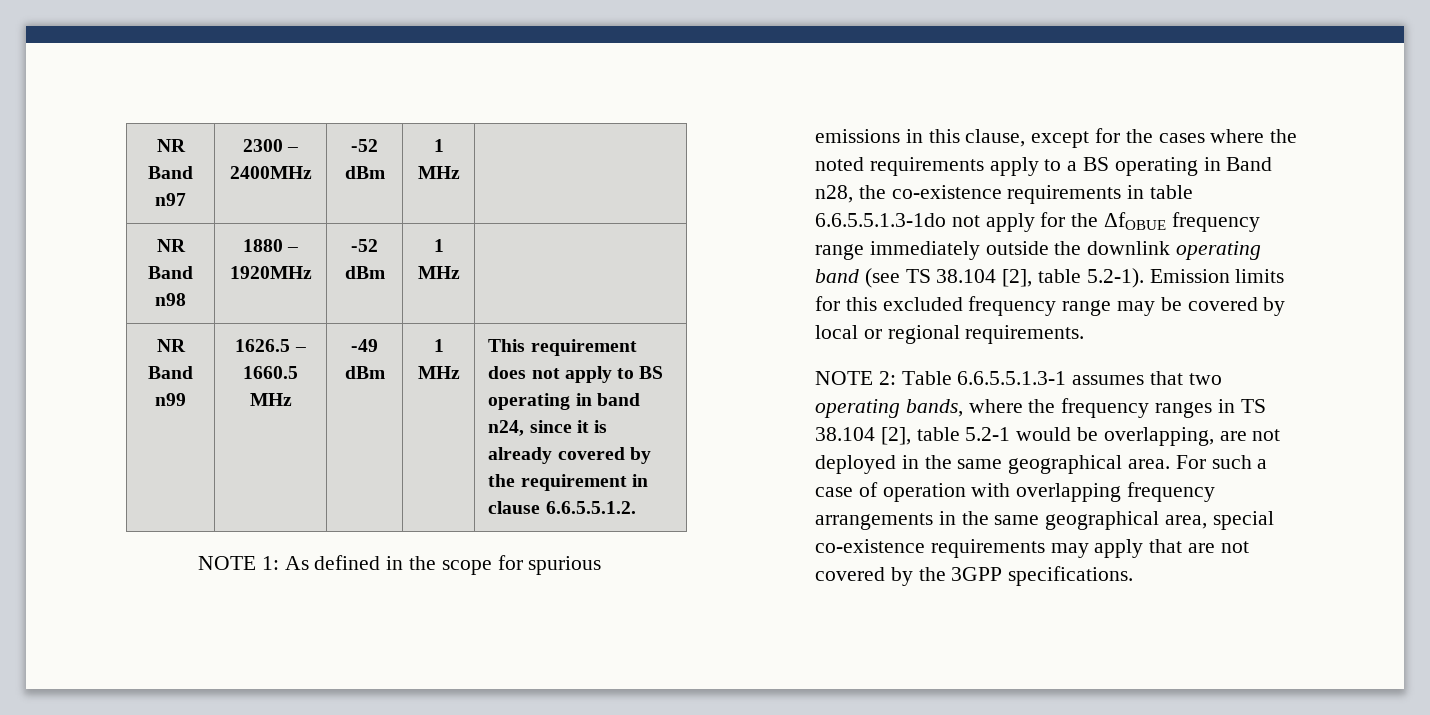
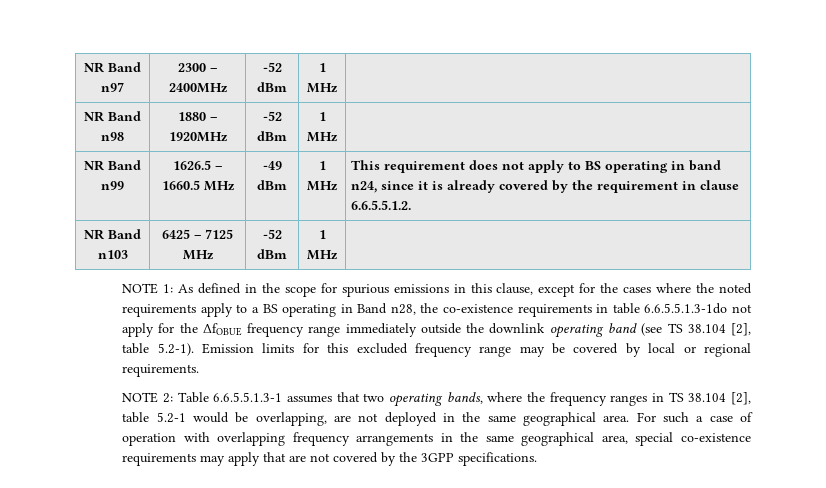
(636, 507) none -> [84,229,141,240] [97,250,128,259] [162,229,233,239] [182,250,213,260] [262,229,282,239] [257,249,287,259] [318,230,326,239] [307,250,337,260] // NR Band n103 | 6425 – 7125 MHz | -52 dBm | 1 MHz |

